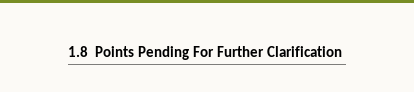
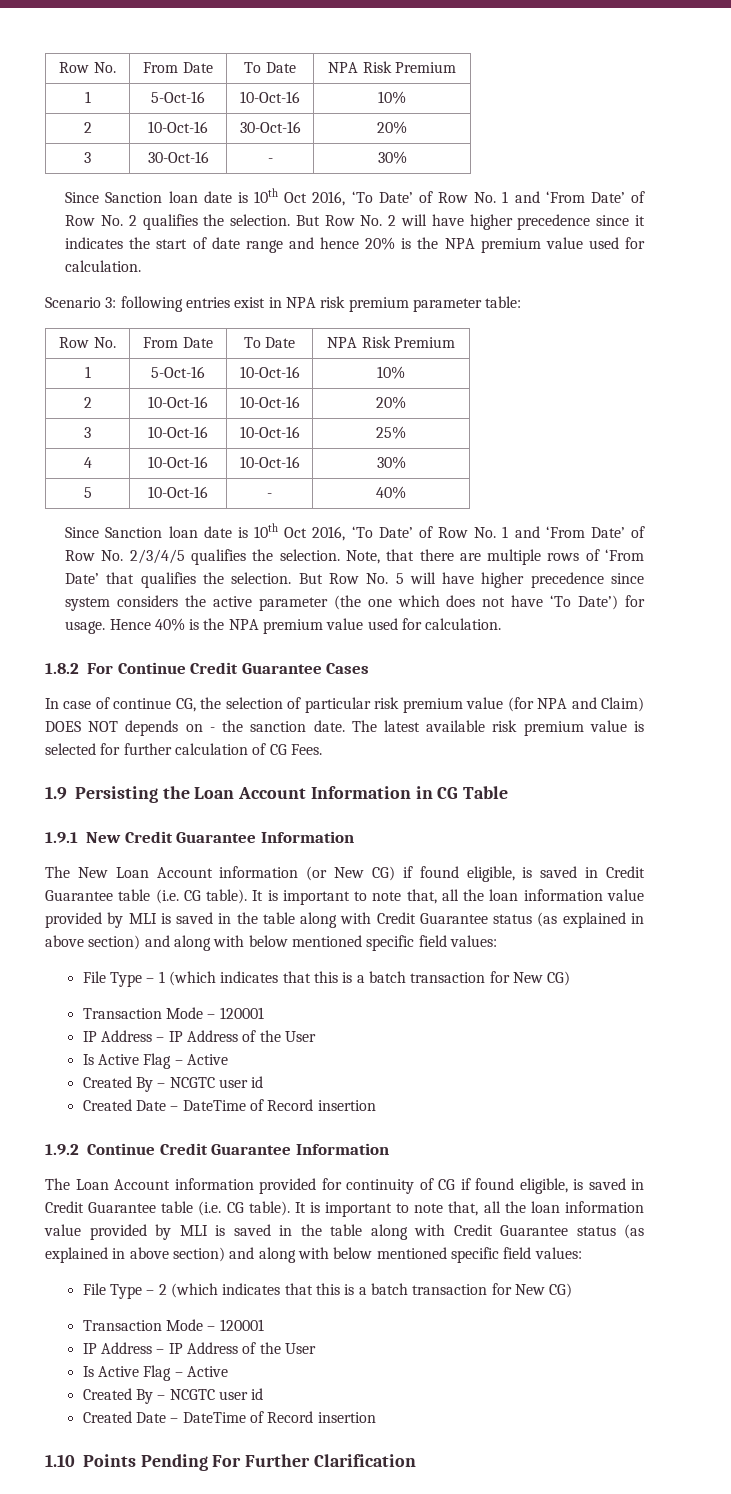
[68,46,88,57] 1.8 -> [59,62,116,73] [143,62,213,73] [244,62,296,73] [328,61,456,73] [84,91,91,103] [151,91,205,103] [240,91,300,103] [378,91,406,104] [83,122,92,133] [148,121,208,133] [239,121,301,133] [377,121,407,134] [84,152,91,163] [147,151,209,163] [267,158,273,163] [377,151,407,164] [65,188,645,206] [65,214,645,230] [65,237,645,253] [65,260,142,272] [45,296,522,312] [59,337,116,348] [143,337,213,348] [243,337,296,348] [327,336,455,348] [84,366,91,378] [151,366,205,378] [239,366,300,378] [377,366,405,379] [83,397,92,408] [148,396,208,408] [239,396,300,408] [376,396,406,409] [84,427,91,438] [148,426,208,438] [239,426,300,438] [376,426,406,439] [83,457,92,468] [148,456,208,468] [239,456,300,468] [376,456,406,469] [83,487,92,498] [148,486,208,498] [267,493,272,498] [376,486,406,499] [65,523,645,541] [65,549,644,565] [65,572,644,588] [65,595,645,611] [65,618,502,634] [45,662,370,674] [45,697,645,713] [45,720,644,736] [45,743,322,755] [45,786,509,803] [45,831,354,843] [45,866,645,882] [45,889,644,905] [45,912,644,928] [45,935,497,951] [82,971,571,987] [82,1007,264,1019] [82,1030,317,1042] [82,1053,229,1069] [82,1076,264,1092] [82,1099,376,1111] [45,1143,389,1155] [45,1178,644,1194] [45,1201,644,1217] [44,1224,644,1240] [45,1247,582,1263] [82,1283,573,1299] [82,1319,264,1331] [82,1342,317,1354] [82,1365,229,1381] [82,1388,264,1404] [82,1411,376,1423] [45,1454,75,1467] Row No. | From Date | To Date | NPA Risk Premium // 1 | 5-Oct-16 | 10-Oct-16 | 10% // 2 | 10-Oct-16 | 30-Oct-16 | 20% // 3 | 30-Oct-16 | - | 30% // Since Sanction loan date is 10th Oct 2016, ‘To Date’ of Row No. 1 and ‘From Date’ of Row No. 2 qualifies the selection. But Row No. 2 will have higher precedence since it indicates the start of date range and hence 20% is the NPA premium value used for calculation. // Scenario 3: following entries exist in NPA risk premium parameter table: // Row No. | From Date | To Date | NPA Risk Premium // 1 | 5-Oct-16 | 10-Oct-16 | 10% // 2 | 10-Oct-16 | 10-Oct-16 | 20% // 3 | 10-Oct-16 | 10-Oct-16 | 25% // 4 | 10-Oct-16 | 10-Oct-16 | 30% // 5 | 10-Oct-16 | - | 40% // Since Sanction loan date is 10th Oct 2016, ‘To Date’ of Row No. 1 and ‘From Date’ of Row No. 2/3/4/5 qualifies the selection. Note, that there are multiple rows of ‘From Date’ that qualifies the selection. But Row No. 5 will have higher precedence since system considers the active parameter (the one which does not have ‘To Date’) for usage. Hence 40% is the NPA premium value used for calculation. // 1.8.2 For Continue Credit Guarantee Cases // In case of continue CG, the selection of particular risk premium value (for NPA and Claim) DOES NOT depends on - the sanction date. The latest available risk premium value is selected for further calculation of CG Fees. // 1.9 Persisting the Loan Account Information in CG Table // 1.9.1 New Credit Guarantee Information // The New Loan Account information (or New CG) if found eligible, is saved in Credit Guarantee table (i.e. CG table). It is important to note that, all the loan information value provided by MLI is saved in the table along with Credit Guarantee status (as explained in above section) and along with below mentioned specific field values: // File Type – 1 (which indicates that this is a batch transaction for New CG) // Transaction Mode – 120001 // IP Address – IP Address of the User // Is Active Flag – Active // Created By – NCGTC user id // Created Date – DateTime of Record insertion // 1.9.2 Continue Credit Guarantee Information // The Loan Account information provided for continuity of CG if found eligible, is saved in Credit Guarantee table (i.e. CG table). It is important to note that, all the loan information value provided by MLI is saved in the table along with Credit Guarantee status (as explained in above section) and along with below mentioned specific field values: // File Type – 2 (which indicates that this is a batch transaction for New CG) // Transaction Mode – 120001 // IP Address – IP Address of the User // Is Active Flag – Active // Created By – NCGTC user id // Created Date – DateTime of Record insertion // 1.10

